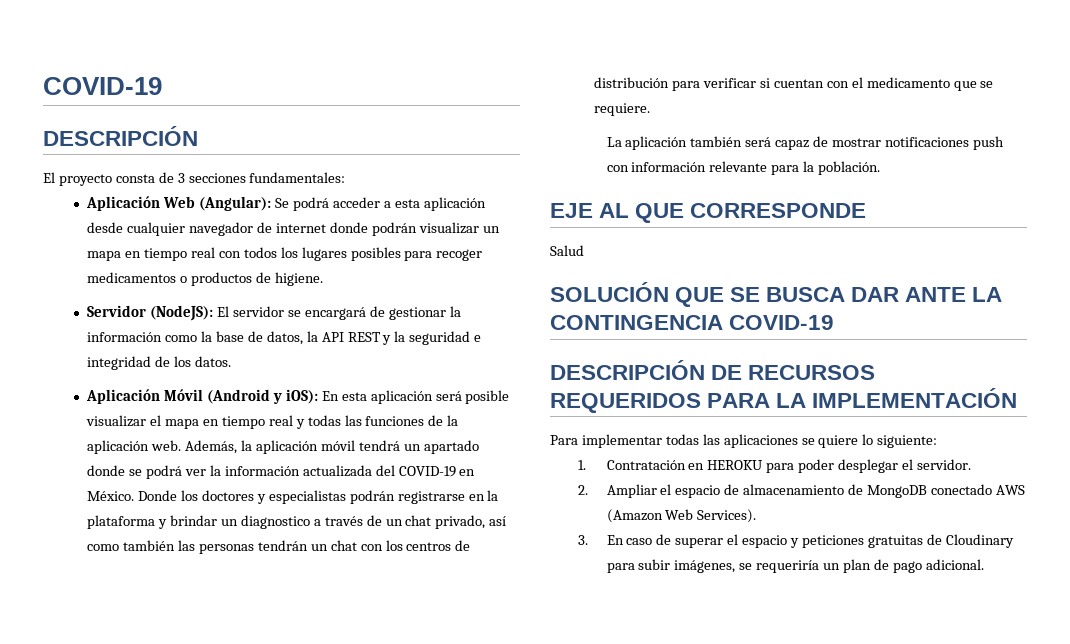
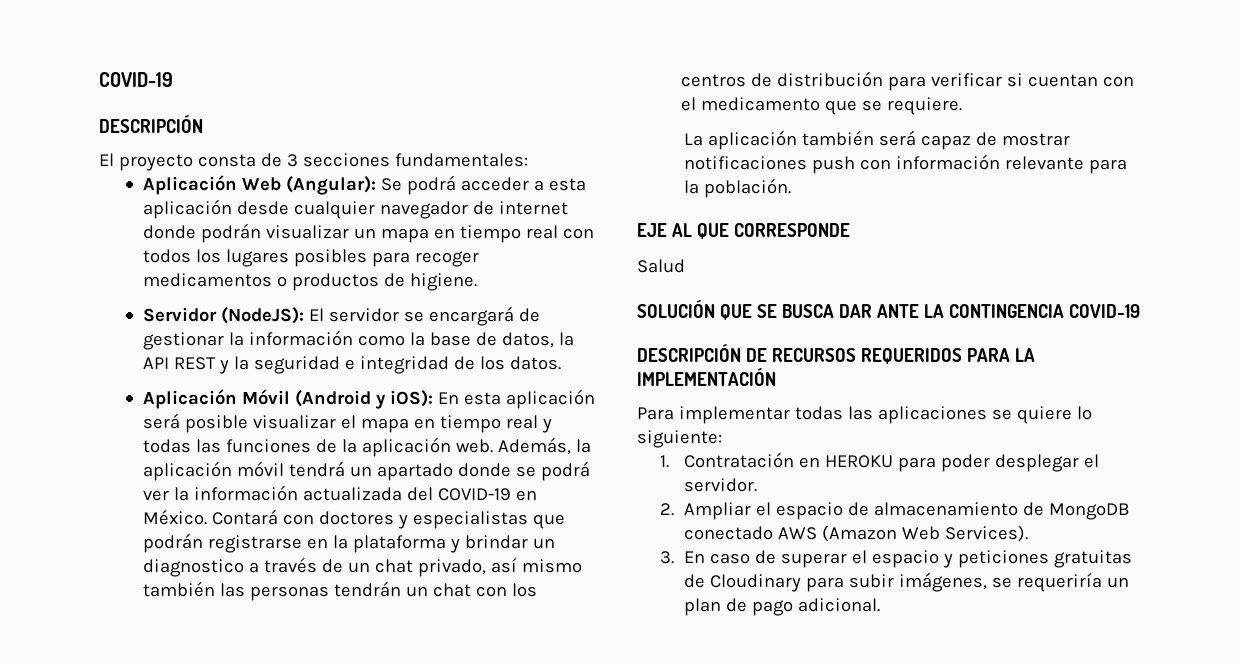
[138,490,199,501] Donde los -> [211,509,314,525] Contará con
(346, 497) none -> [532,514,565,529] que
[87,544,120,551] como -> [521,559,582,573] mismo

